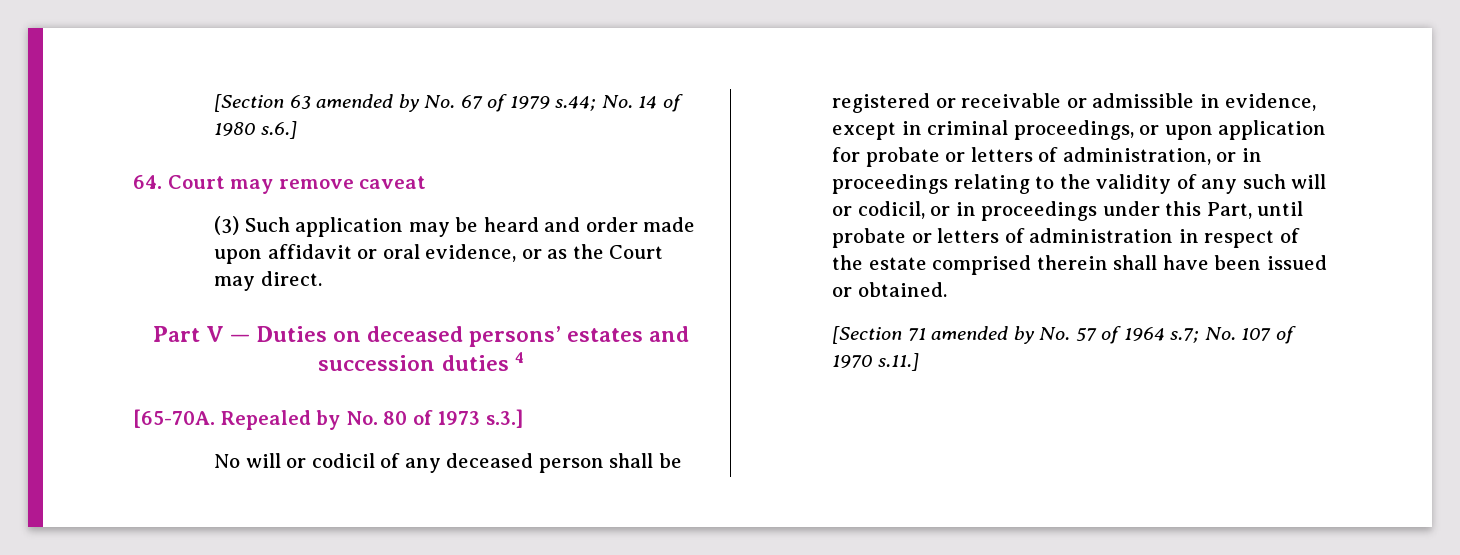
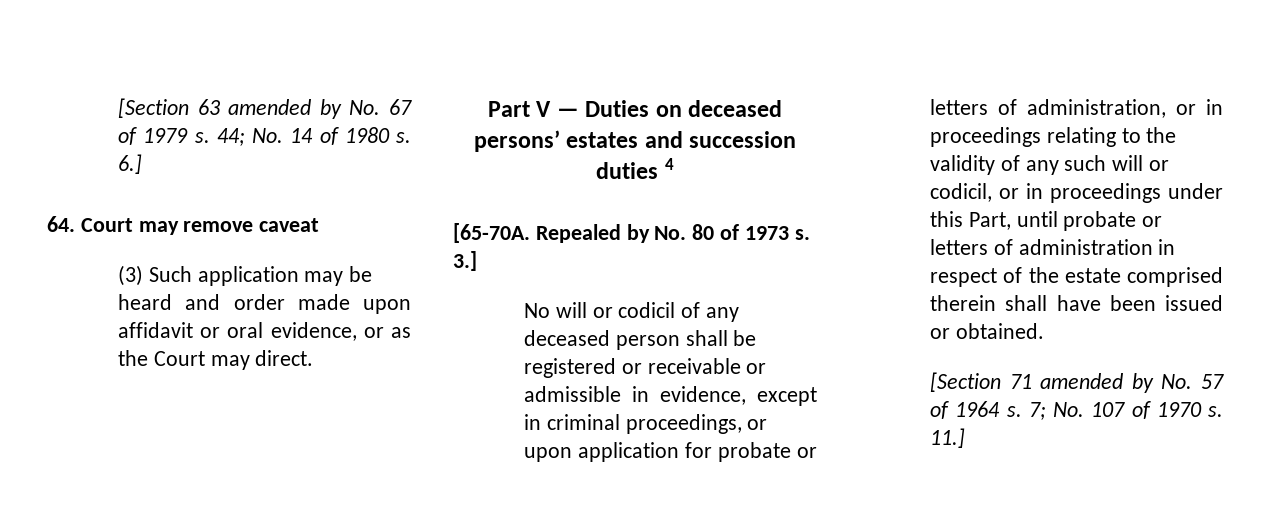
[555,96,597,111] s.44; -> [194,128,245,146] s. 44;
[260,121,297,139] s.6.] -> [396,132,412,143] [118,154,143,174] s. 6.]
[485,409,523,428] s.3.] -> [794,229,810,240] [453,251,477,271] s. 3.]
[1170,328,1200,343] s.7; -> [1006,402,1046,420] s. 7;
[877,353,919,371] s.11.] -> [1208,406,1223,417] [930,428,966,448] s. 11.]

